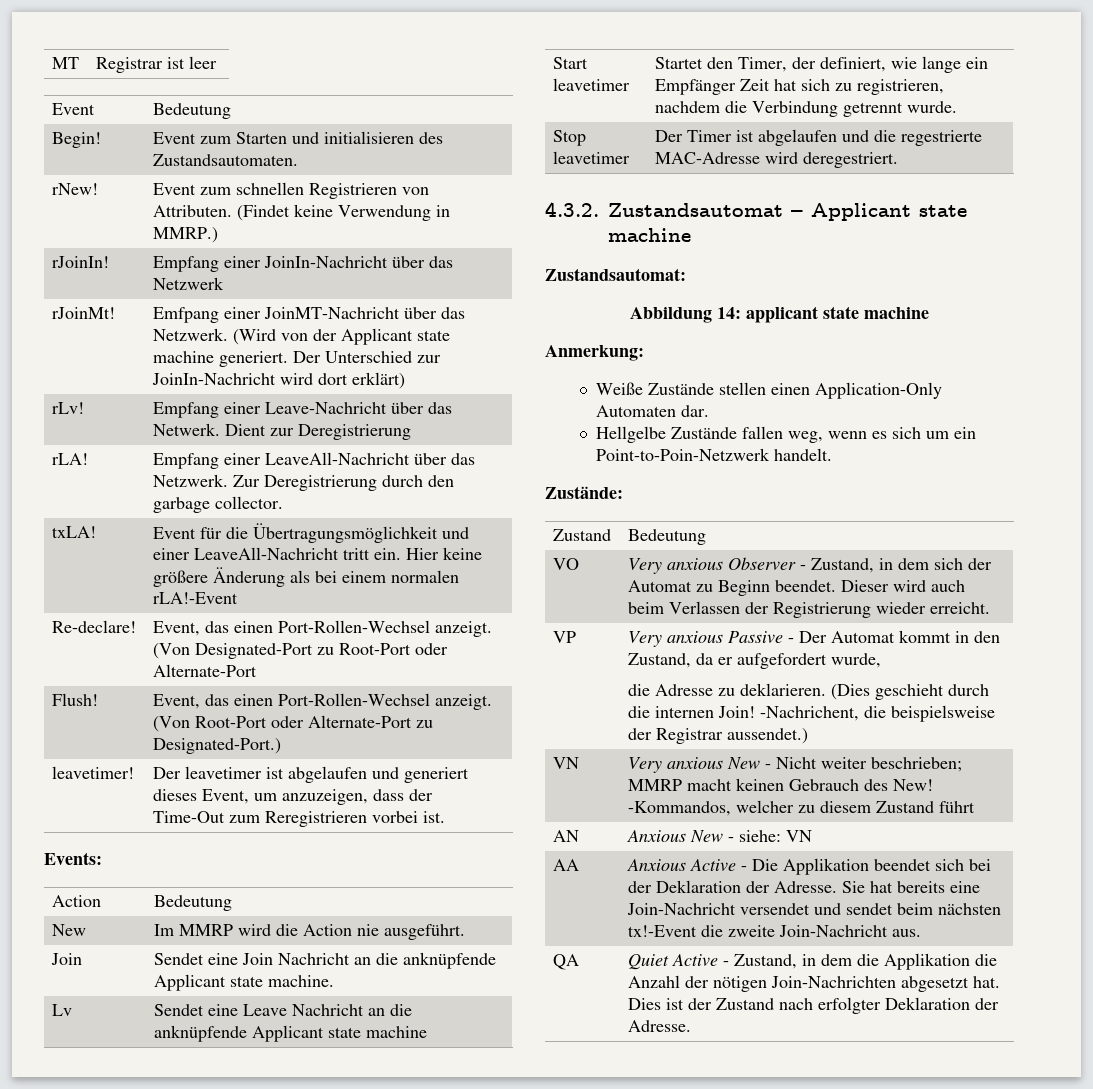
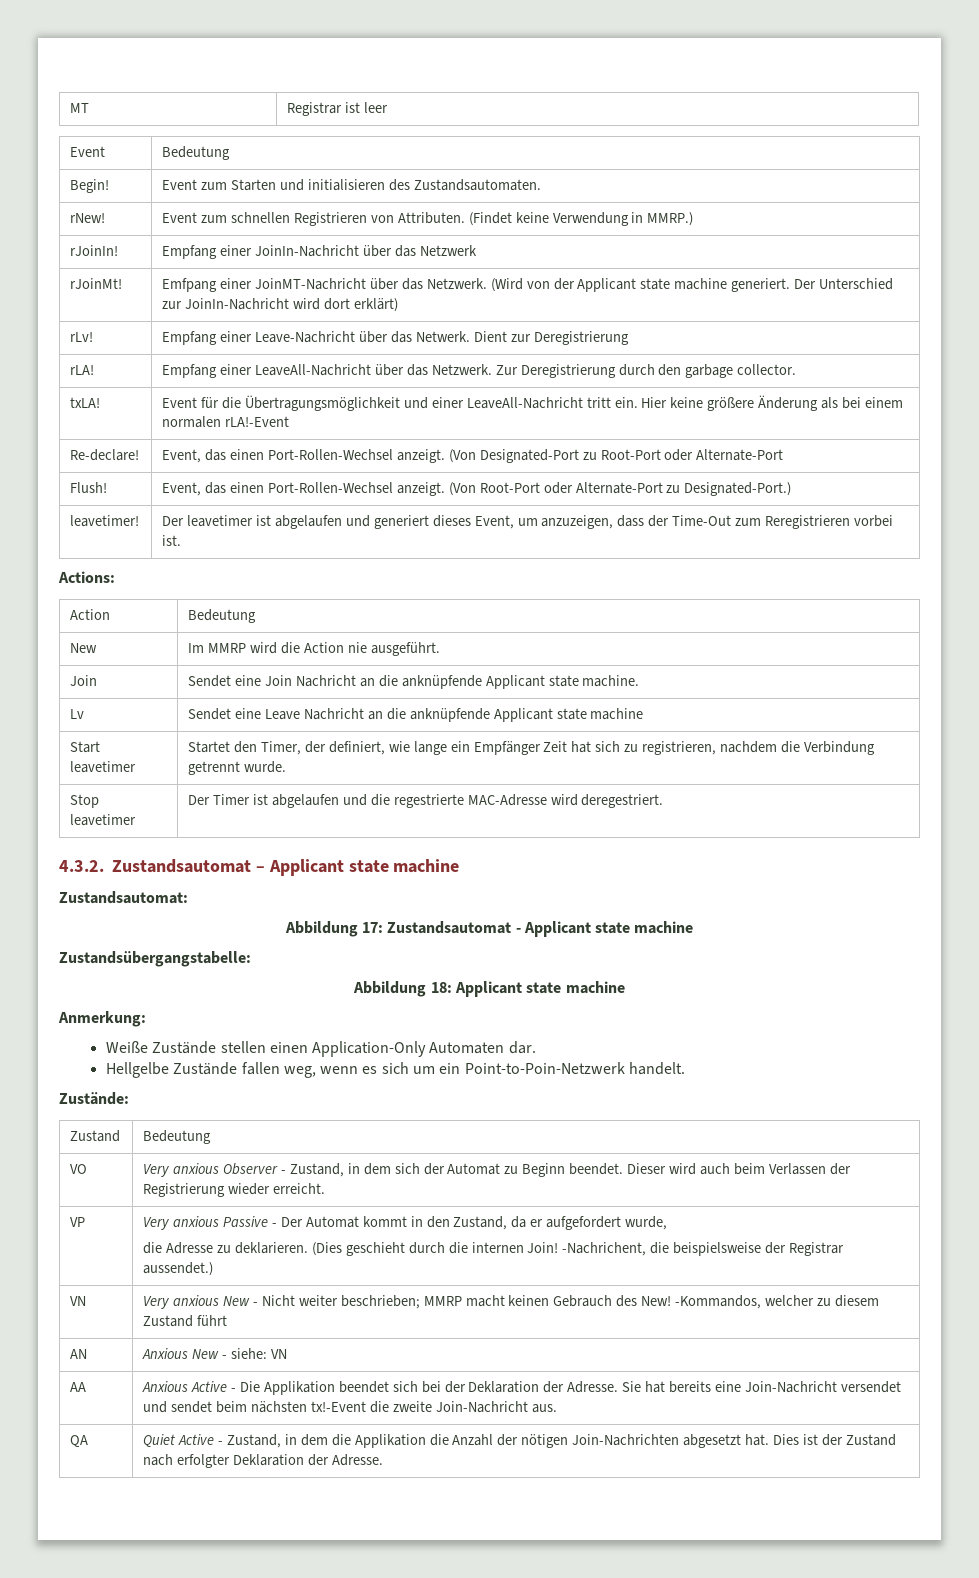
[44,852,102,865] Events: -> [58,571,115,583] Actions:
[717,306,818,323] 14: applicant -> [361,921,694,937] [59,951,251,967] [353,981,522,997] 17: Zustandsautomat - Applicant state machine // Zustandsübergangstabelle: // Abbildung 18: Applicant

